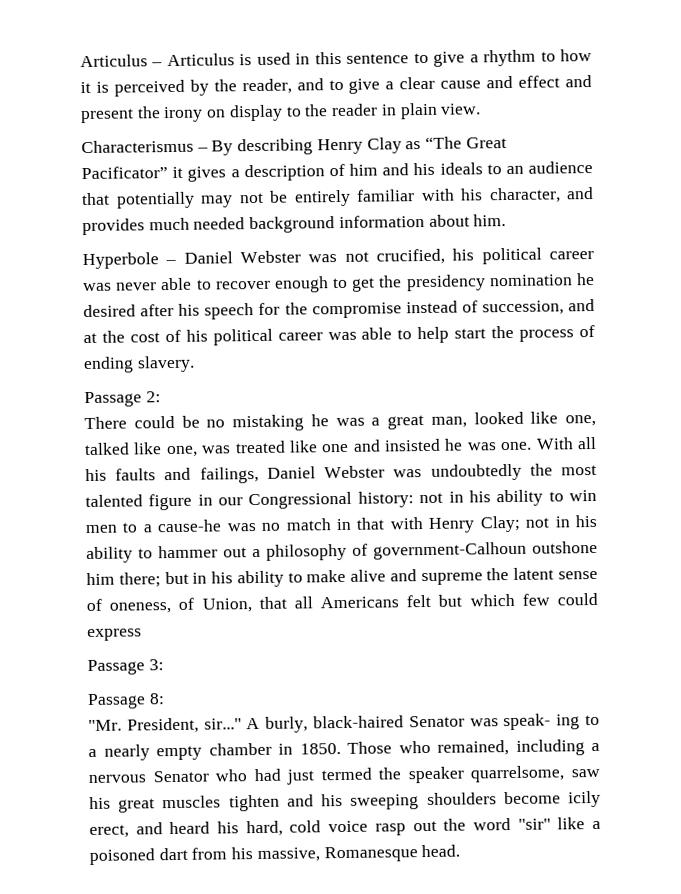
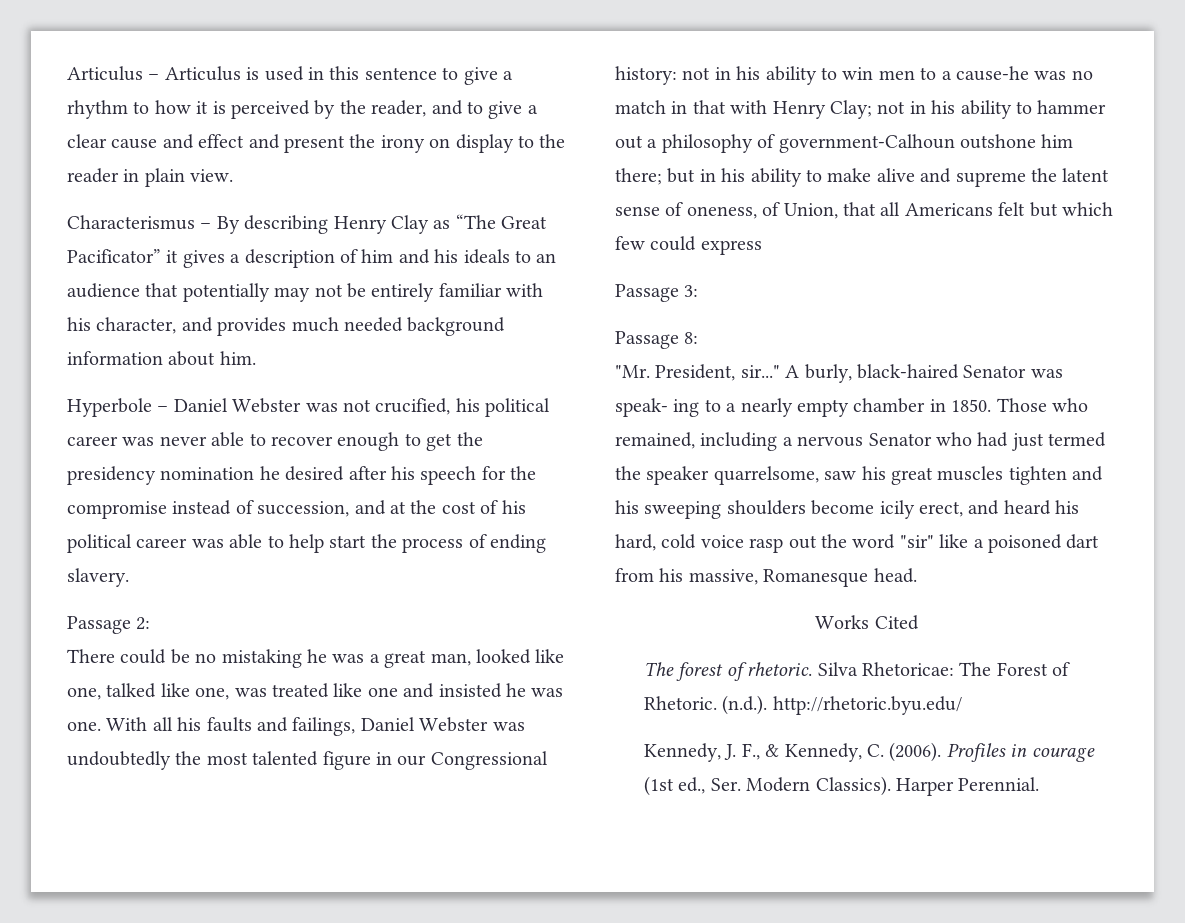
(461, 851) none -> [815,615,919,630] [643,662,1071,681] [643,695,962,715] [643,742,1095,762] [643,776,1040,796] // Works Cited // The forest of rhetoric. Silva Rhetoricae: The Forest of Rhetoric. (n.d.). http://rhetoric.byu.edu/ // Kennedy, J. F., & Kennedy, C. (2006). Profiles in courage (1st ed., Ser. Modern Classics). Harper Perennial.

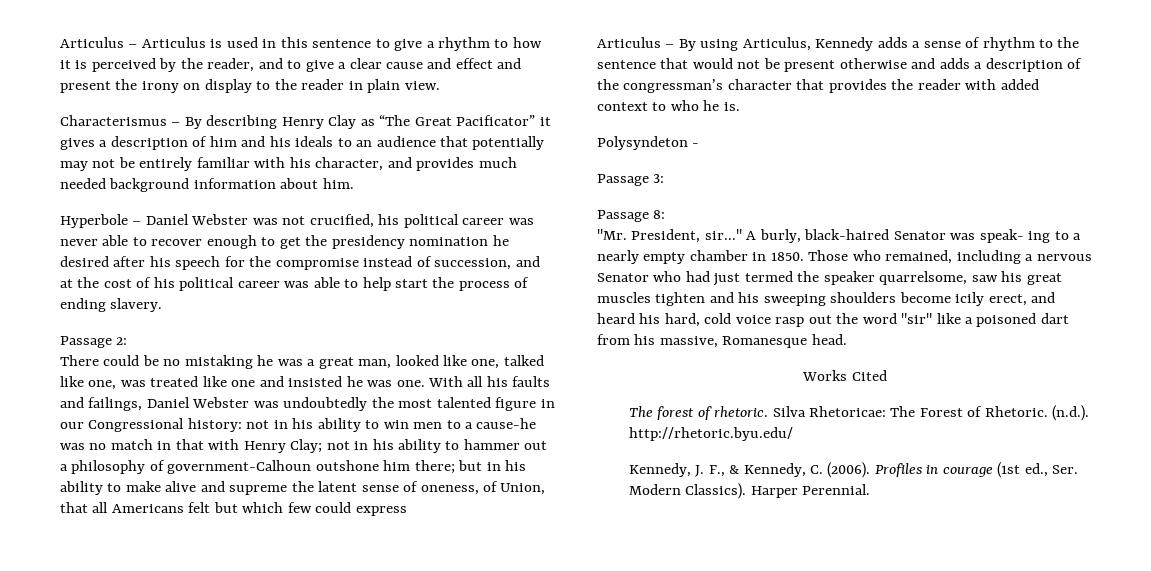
(762, 247) none -> [597,37,1080,51] [597,58,1083,72] [597,79,1039,93] [597,100,740,111] [597,136,700,150] // Articulus – By using Articulus, Kennedy adds a sense of rhythm to the sentence that would not be present otherwise and adds a description of the congressman’s character that provides the reader with added context to who he is. // Polysyndeton -

